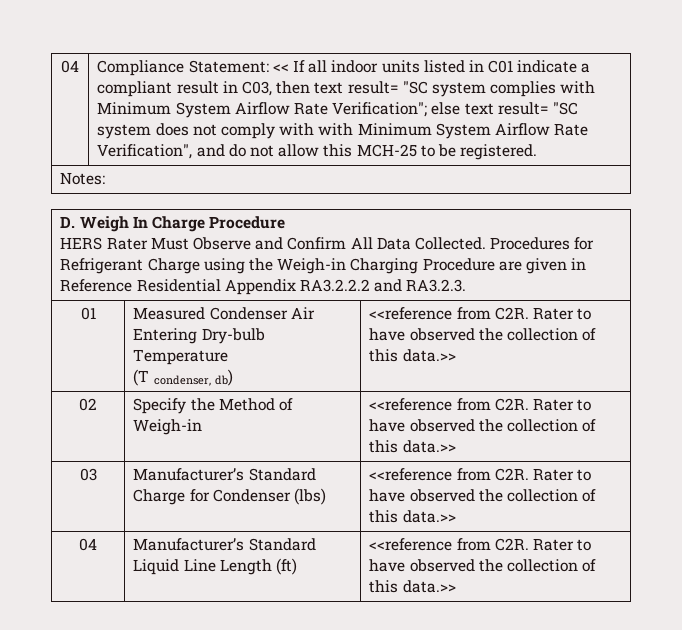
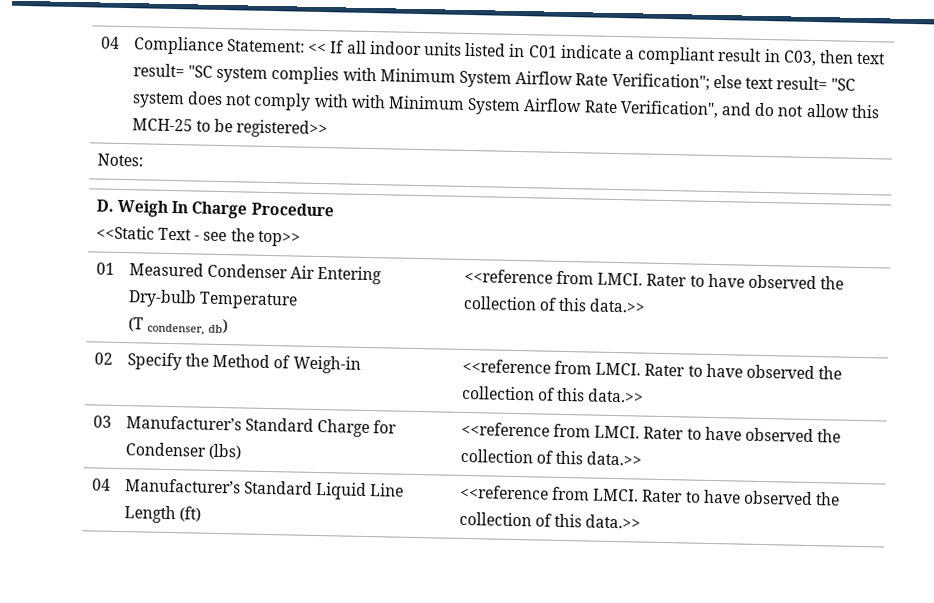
[460,144,538,160] registered. -> [236,119,329,139] registered>>
[60,237,595,250] [60,258,587,274] [60,279,467,295] HERS Rater Must Observe and Confirm All Data Collected. Procedures for Refrigerant Charge using the Weigh-in Charging Procedure are given in Reference Residential Appendix RA3.2.2.2 and RA3.2.3. -> [95,225,301,247] <<Static Text - see the top>>
[494,307,529,320] C2R. -> [597,272,644,286] LMCI.
[494,398,529,411] C2R. -> [595,362,642,376] LMCI.
[494,468,529,481] C2R. -> [594,425,641,439] LMCI.
[494,538,529,551] C2R. -> [592,488,640,502] LMCI.

